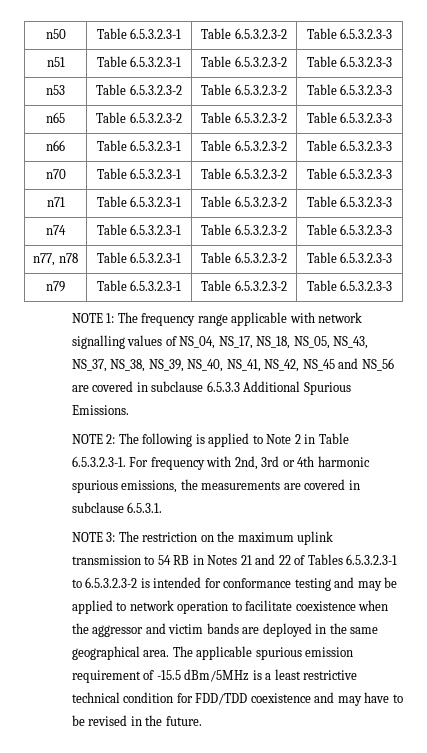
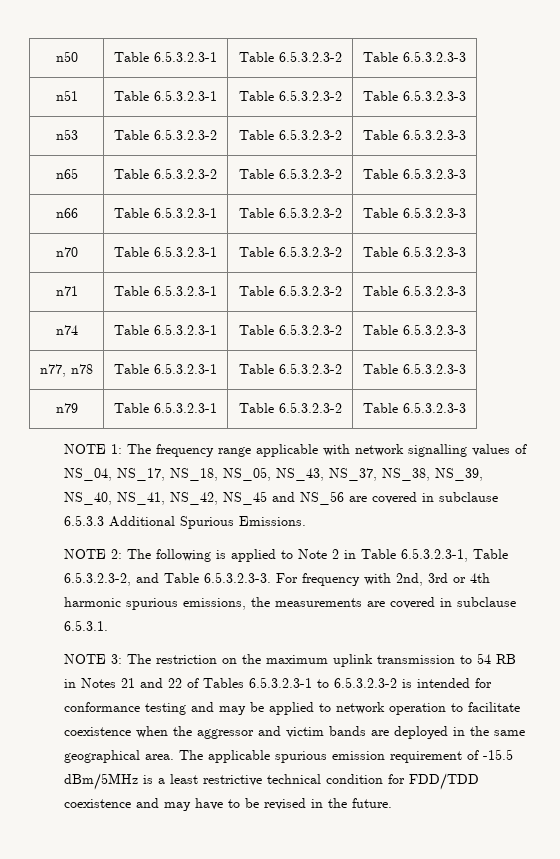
[71,456,126,467] 6.5.3.2.3-1. -> [400,548,508,562] [63,572,271,586] 6.5.3.2.3-1, Table 6.5.3.2.3-2, and Table 6.5.3.2.3-3.

